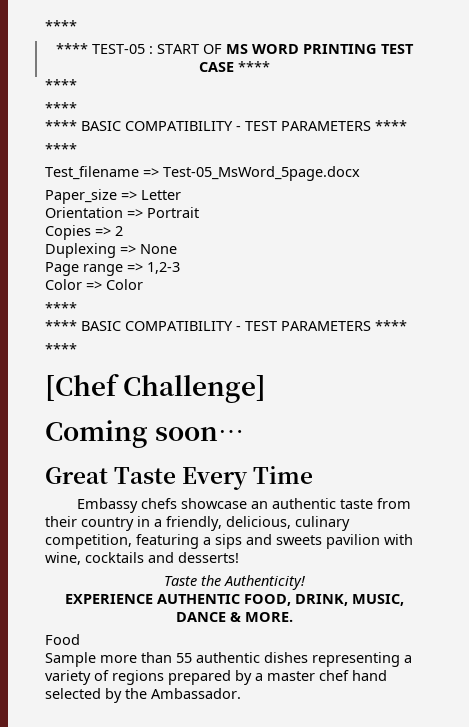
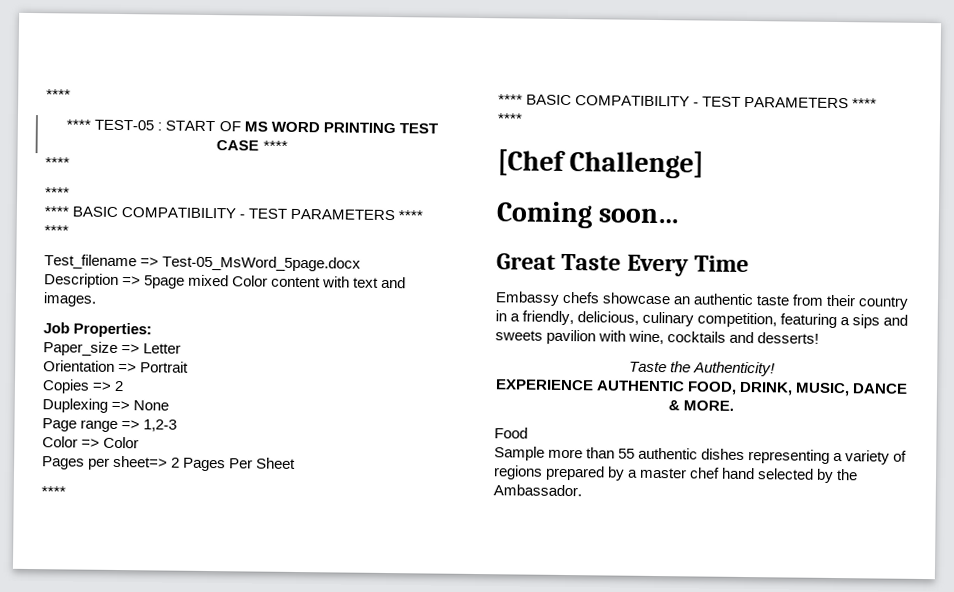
(360, 173) none -> [44,273,407,289] [43,292,97,307] [43,322,153,338] // Description => 5page mixed Color content with text and images. // Job Properties:
(143, 284) none -> [42,455,297,472] // Pages per sheet=> 2 Pages Per Sheet

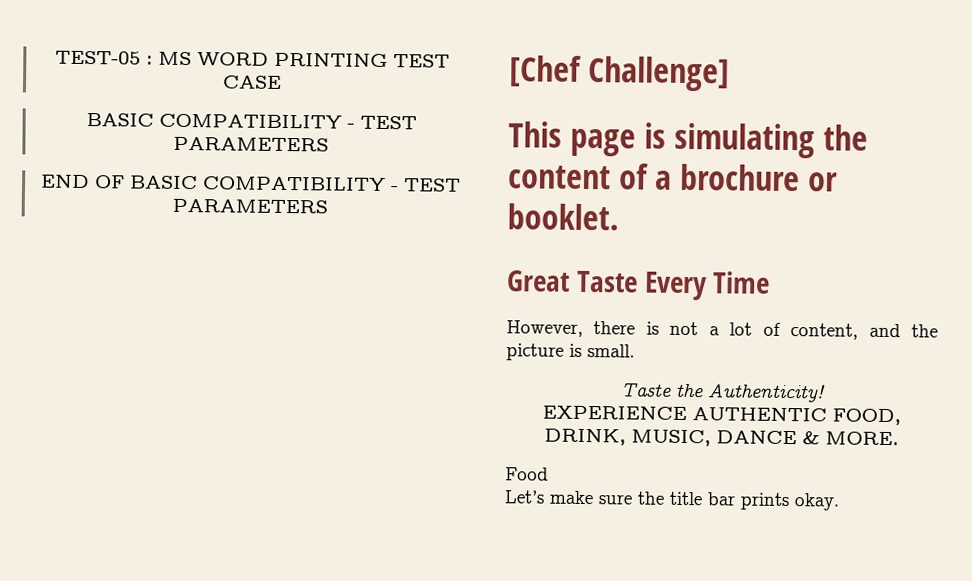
[46,89,71,100] [66,119,241,132] **** // **** TEST-05 : START OF -> [54,50,153,65] TEST-05 :
[262,140,288,151] [45,157,70,168] [45,187,70,198] [44,206,424,221] [44,225,69,236] [44,254,362,272] [44,273,407,289] [43,292,97,307] [43,322,153,338] [43,341,182,356] [43,360,190,373] [42,379,125,394] [42,398,170,413] [42,418,178,433] [42,436,140,449] [42,455,297,472] [41,486,66,497] [498,94,878,109] [497,113,523,124] **** // **** // **** // **** BASIC COMPATIBILITY - TEST PARAMETERS **** // **** // Test_filename => Test-05_MsWord_5page.docx // Description => 5page mixed Color content with text and images. // Job Properties: // Paper_size => Letter // Orientation => Portrait // Copies => 2 // Duplexing => None // Page range => 1,2-3 // Color => Color // Pages per sheet=> 2 Pages Per Sheet // **** // **** BASIC COMPATIBILITY - TEST PARAMETERS **** // **** -> [85,113,417,130] [173,136,329,152] [41,174,461,192] [172,198,328,214] // BASIC COMPATIBILITY - TEST PARAMETERS // END OF BASIC COMPATIBILITY - TEST PARAMETERS
[496,201,681,229] [496,253,750,277] [495,291,910,310] [495,310,909,329] [495,329,820,345] Coming soon… // Great Taste Every Time // Embassy chefs showcase an authentic taste from their country in a friendly, delicious, culinary competition, featuring a sips and sweets pavilion with wine, cocktails and desserts! -> [508,121,869,159] [508,163,839,192] [507,203,619,231] [506,270,771,301] [506,320,939,340] [506,343,635,361] This page is simulating the content of a brochure or booklet. // Great Taste Every Time // However, there is not a lot of content, and the picture is small.
[494,446,908,465] [493,465,859,483] [493,484,582,497] Sample more than 55 authentic dishes representing a variety of regions prepared by a master chef hand selected by the Ambassador. -> [504,490,839,511] Let’s make sure the title bar prints okay.

